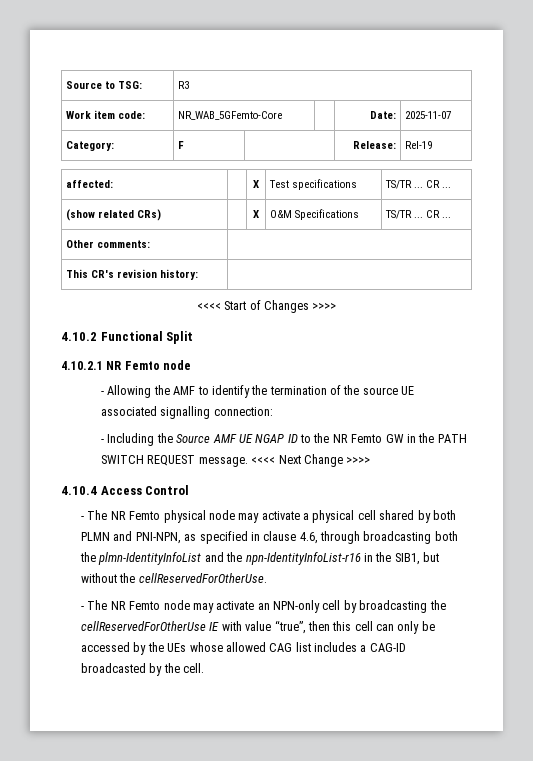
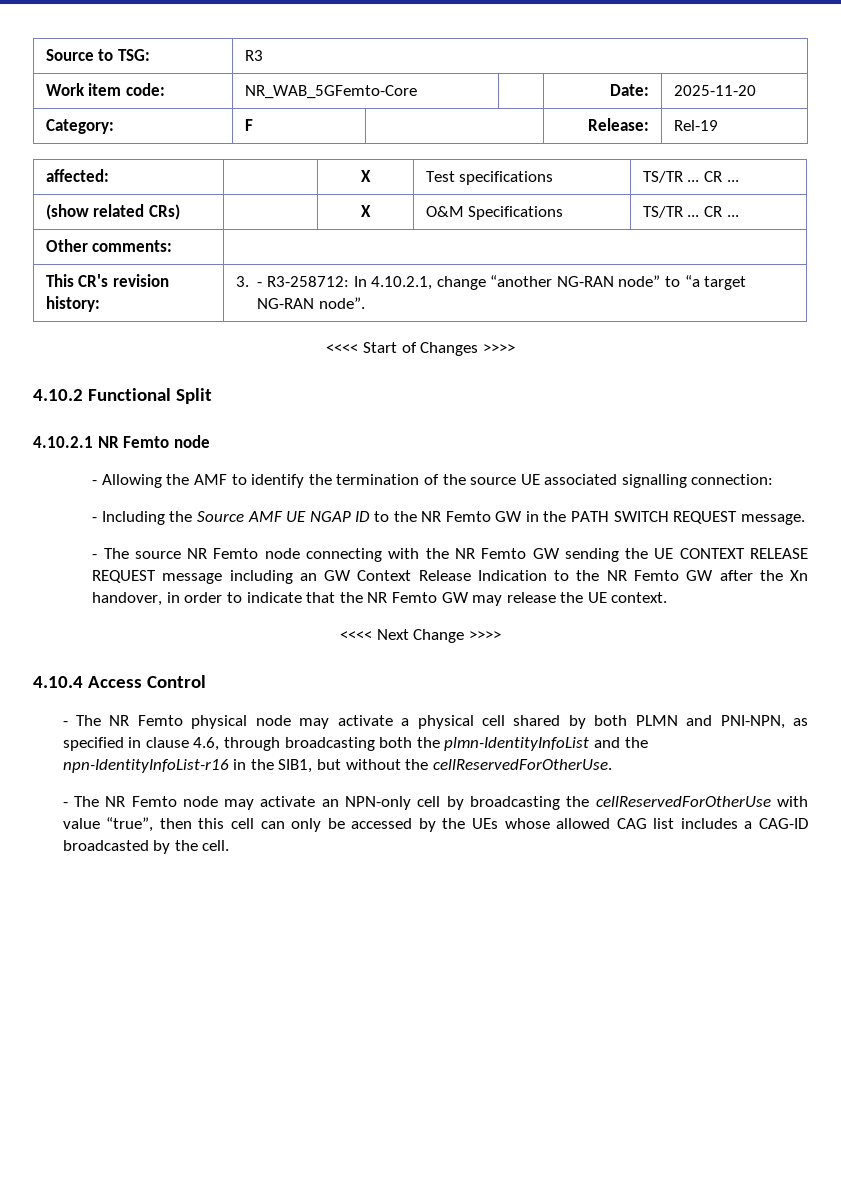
[405,111,452,119] 2025-11-07 -> [673,85,756,96] 2025-11-20
(199, 274) none -> [235,275,747,290] [257,297,365,309] 3. - R3-258712: In 4.10.2.1, change “another NG-RAN node” to “a target NG-RAN node”.
(248, 462) none -> [92,548,808,562] [92,570,808,584] [92,592,668,606] // - The source NR Femto node connecting with the NR Femto GW sending the UE CONTEXT RELEASE REQUEST message including an GW Context Release Indication to the NR Femto GW after the Xn handover, in order to indicate that the NR Femto GW may release the UE context. //
[209,622,220,631] IE -> (771, 801) none

